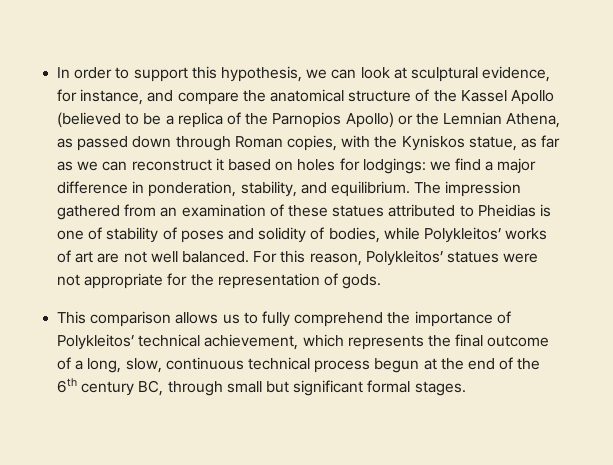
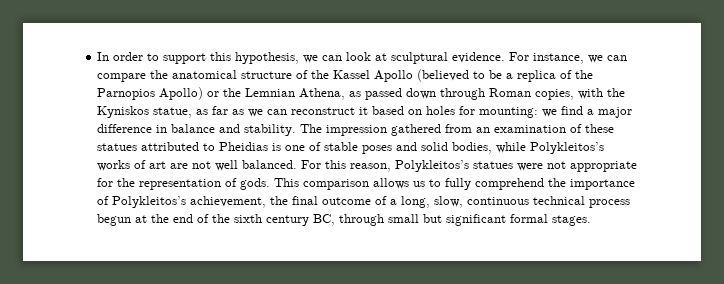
[482,66,551,82] [57,89,174,105] evidence, for instance, and -> [452,52,628,64] evidence. For instance, we can
[362,158,426,174] lodgings: -> [479,107,539,118] mounting:
[148,181,410,197] ponderation, stability, and equilibrium. -> [171,124,297,136] balance and stability.
[106,227,325,243] stability of poses and solidity of -> [324,142,449,154] stable poses and solid
[423,227,501,243] Polykleitos’ -> [530,142,605,154] Polykleitos’s
[365,250,443,266] Polykleitos’ -> [395,160,470,172] Polykleitos’s
(382, 281) // -> (271, 184) none
[57,334,424,350] Polykleitos’ technical achievement, which represents -> [112,196,267,208] Polykleitos’s achievement,
[57,378,78,393] 6th -> [234,214,263,223] sixth

